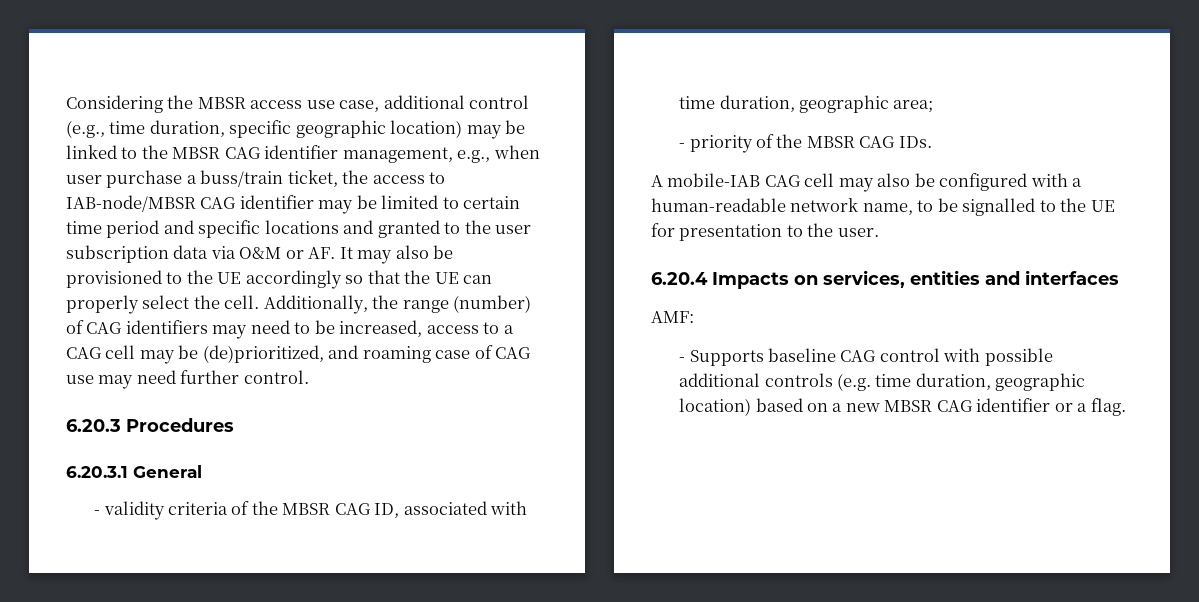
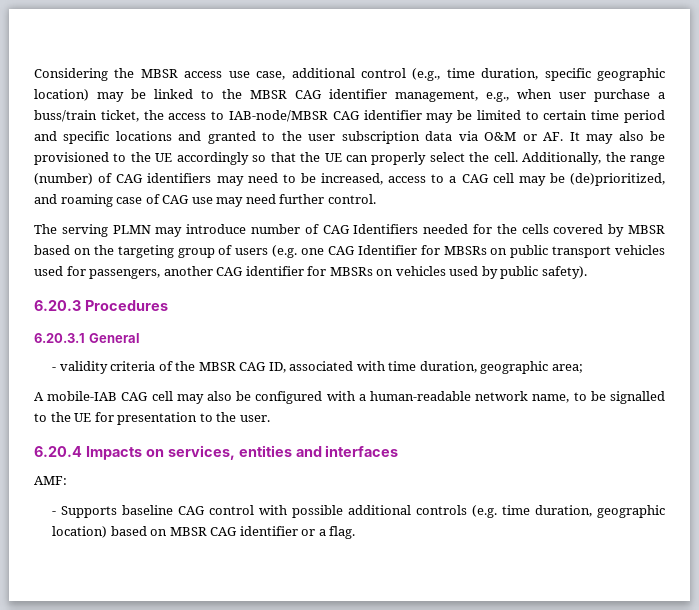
(309, 377) none -> [34,224,665,237] [34,245,665,258] [34,266,587,279] // The serving PLMN may introduce number of CAG Identifiers needed for the cells covered by MBSR based on the targeting group of users (e.g. one CAG Identifier for MBSRs on public transport vehicles used for passengers, another CAG identifier for MBSRs on vehicles used by public safety).
[679,134,932,153] // - priority of the MBSR CAG IDs. -> (583, 368) none
[832,403,880,412] a new -> (168, 532) none

